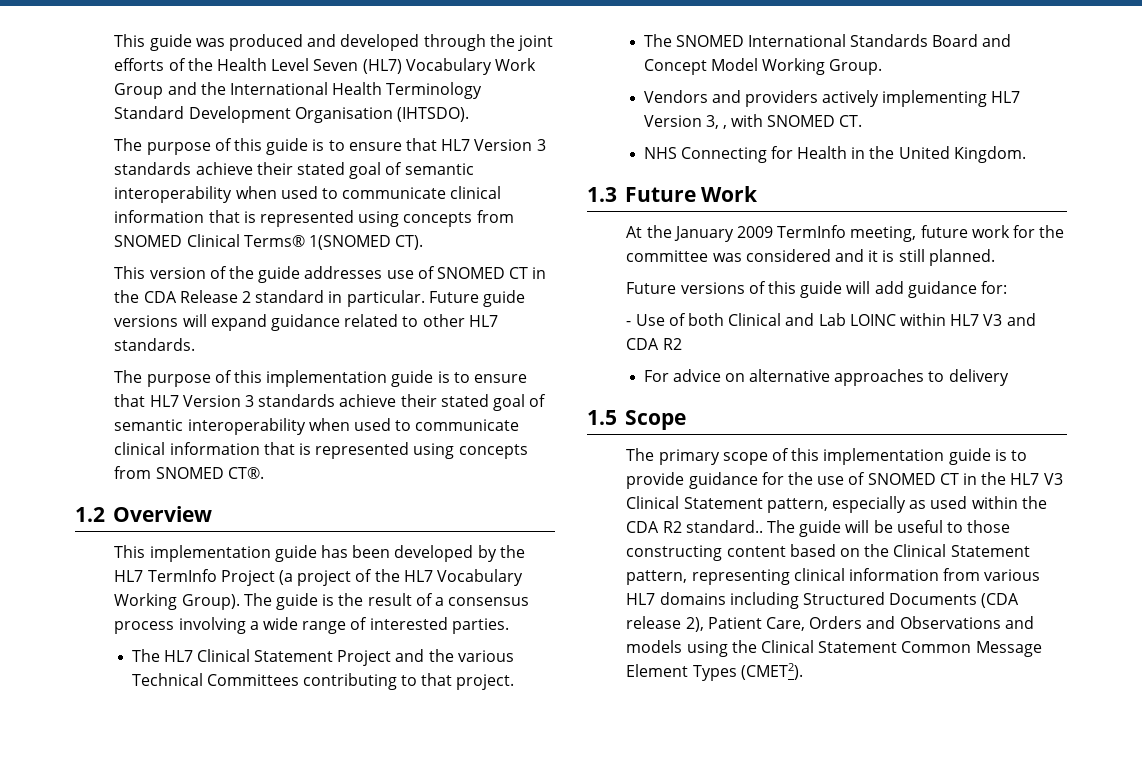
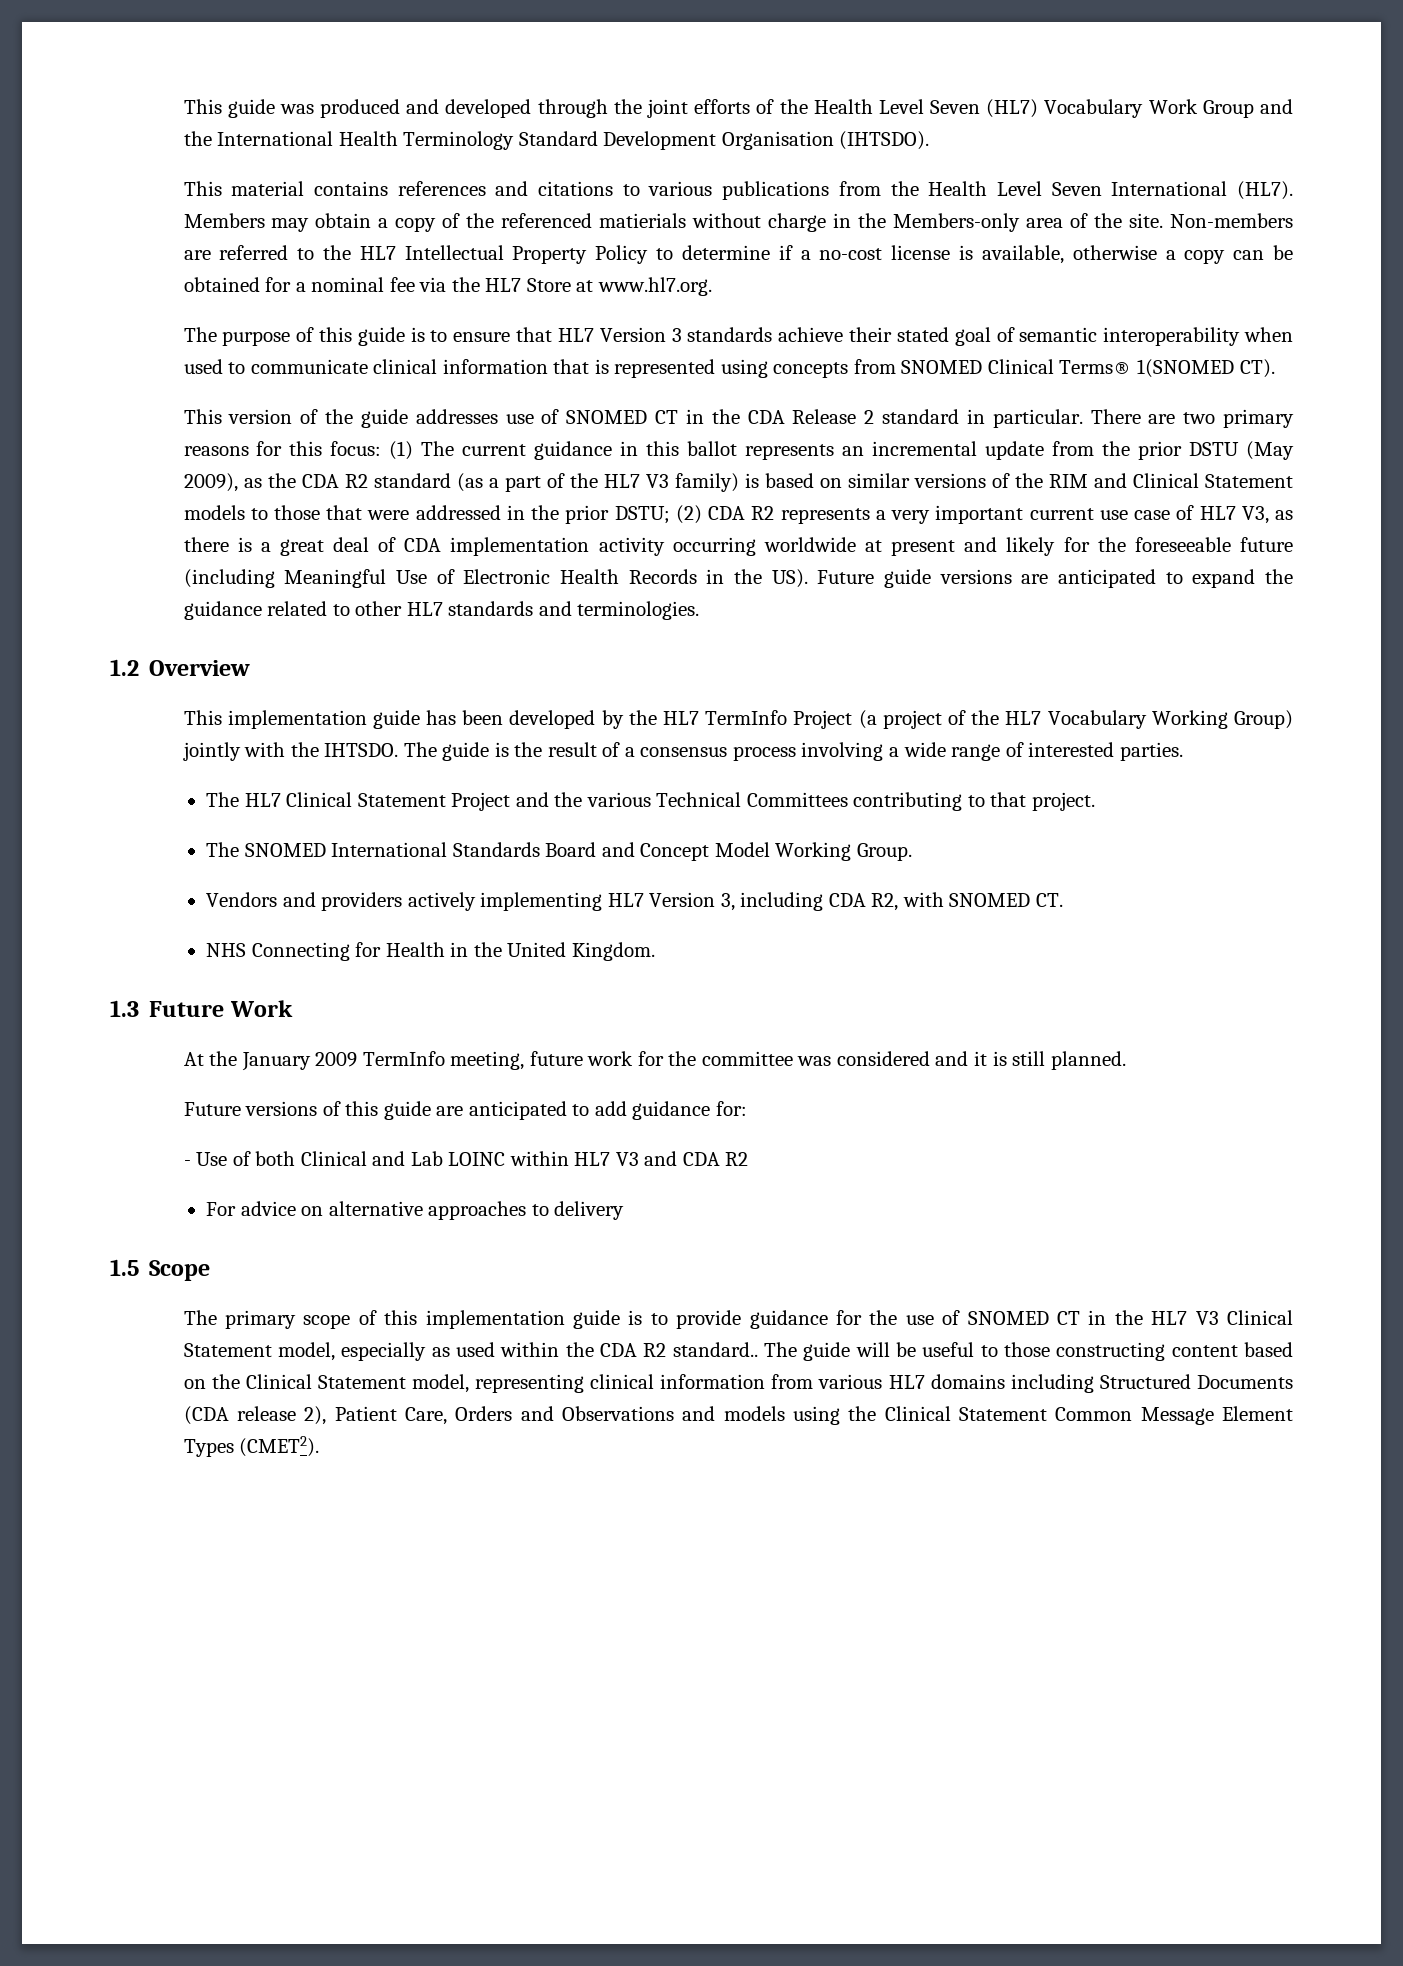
(470, 114) none -> [183,181,1293,200] [183,213,1294,232] [183,245,1294,264] [183,277,712,296] // This material contains references and citations to various publications from the Health Level Seven International (HL7). Members may obtain a copy of the referenced matierials without charge in the Members-only area of the site. Non-members are referred to the HL7 Intellectual Property Policy to determine if a no-cost license is available, otherwise a copy can be obtained for a nominal fee via the HL7 Store at www.hl7.org.
[428,290,525,307] [114,314,267,331] Future guide versions will expand -> [1090,409,1295,428] [183,441,1295,460] [183,473,1293,492] [183,505,1294,524] [183,537,1294,556] [183,569,1293,588] There are two primary reasons for this focus: (1) The current guidance in this ballot represents an incremental update from the prior DSTU (May 2009), as the CDA R2 standard (as a part of the HL7 V3 family) is based on similar versions of the RIM and Clinical Statement models to those that were addressed in the prior DSTU; (2) CDA R2 represents a very important current use case of HL7 V3, as there is a great deal of CDA implementation activity occurring worldwide at present and likely for the foreseeable future (including Meaningful Use of Electronic Health Records in the US). Future guide versions are anticipated to expand the
[114,338,196,351] [114,370,527,387] [114,394,547,411] [114,418,520,435] [114,442,528,459] [114,466,264,479] standards. // The purpose of this implementation guide is to ensure that HL7 Version 3 standards achieve their stated goal of semantic interoperability when used to communicate clinical information that is represented using concepts from SNOMED CT®. -> [448,601,700,620] standards and terminologies.
[181,594,240,610] Group). -> [1233,710,1293,729] [182,742,399,761] Group) jointly with the IHTSDO.
[722,125,727,129] , -> [740,892,899,911] including CDA R2,
[846,281,871,294] will -> [436,1101,590,1120] are anticipated to
[766,498,828,513] pattern, -> [277,1342,335,1361] model,
[626,570,688,585] pattern, -> [411,1374,469,1393] model,

